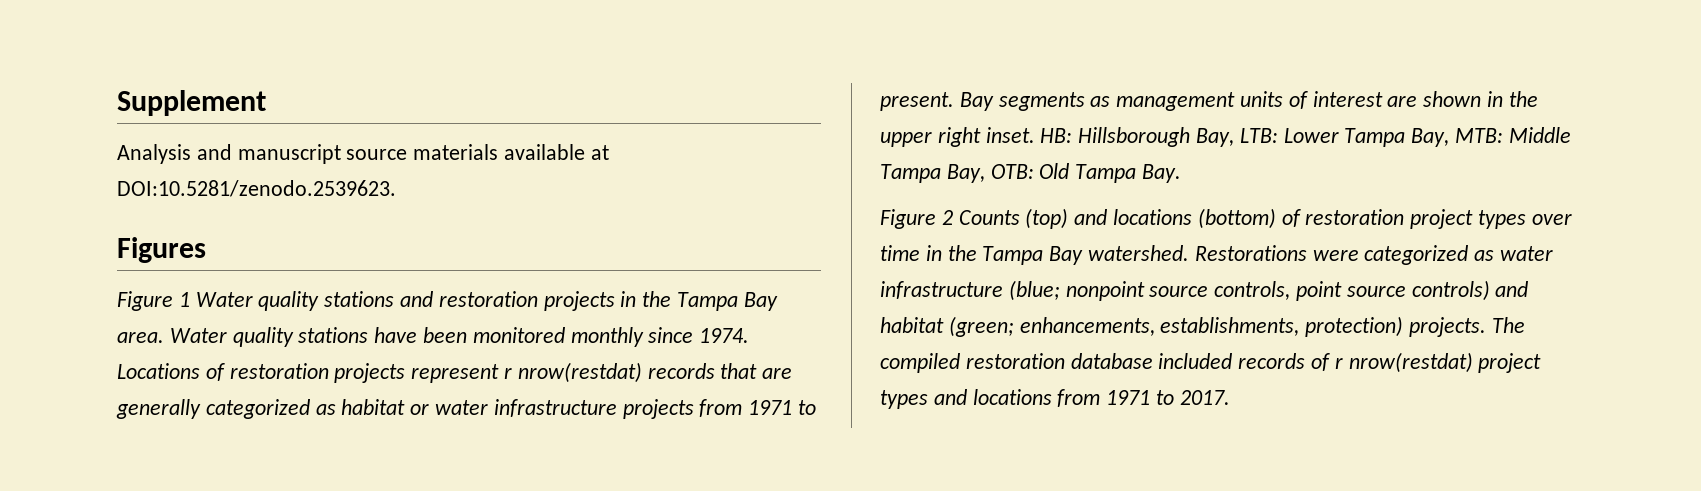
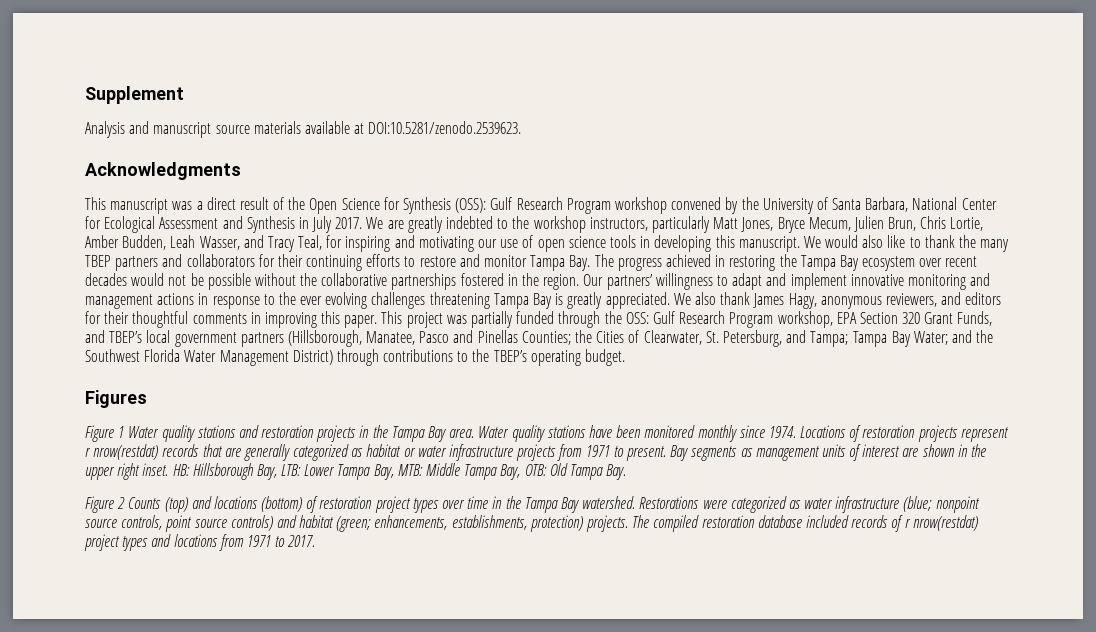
(396, 188) none -> [85,162,241,180] [85,197,997,214] [85,216,984,233] [85,235,1010,252] [85,254,978,271] [85,273,991,290] [85,292,1002,309] [85,311,993,328] [85,330,994,347] [85,349,626,366] // Acknowledgments // This manuscript was a direct result of the Open Science for Synthesis (OSS): Gulf Research Program workshop convened by the University of Santa Barbara, National Center for Ecological Assessment and Synthesis in July 2017. We are greatly indebted to the workshop instructors, particularly Matt Jones, Bryce Mecum, Julien Brun, Chris Lortie, Amber Budden, Leah Wasser, and Tracy Teal, for inspiring and motivating our use of open science tools in developing this manuscript. We would also like to thank the many TBEP partners and collaborators for their continuing efforts to restore and monitor Tampa Bay. The progress achieved in restoring the Tampa Bay ecosystem over recent decades would not be possible without the collaborative partnerships fostered in the region. Our partners’ willingness to adapt and implement innovative monitoring and management actions in response to the ever evolving challenges threatening Tampa Bay is greatly appreciated. We also thank James Hagy, anonymous reviewers, and editors for their thoughtful comments in improving this paper. This project was partially funded through the OSS: Gulf Research Program workshop, EPA Section 320 Grant Funds, and TBEP’s local government partners (Hillsborough, Manatee, Pasco and Pinellas Counties; the Cities of Clearwater, St. Petersburg, and Tampa; Tampa Bay Water; and the Southwest Florida Water Management District) through contributions to the TBEP’s operating budget.

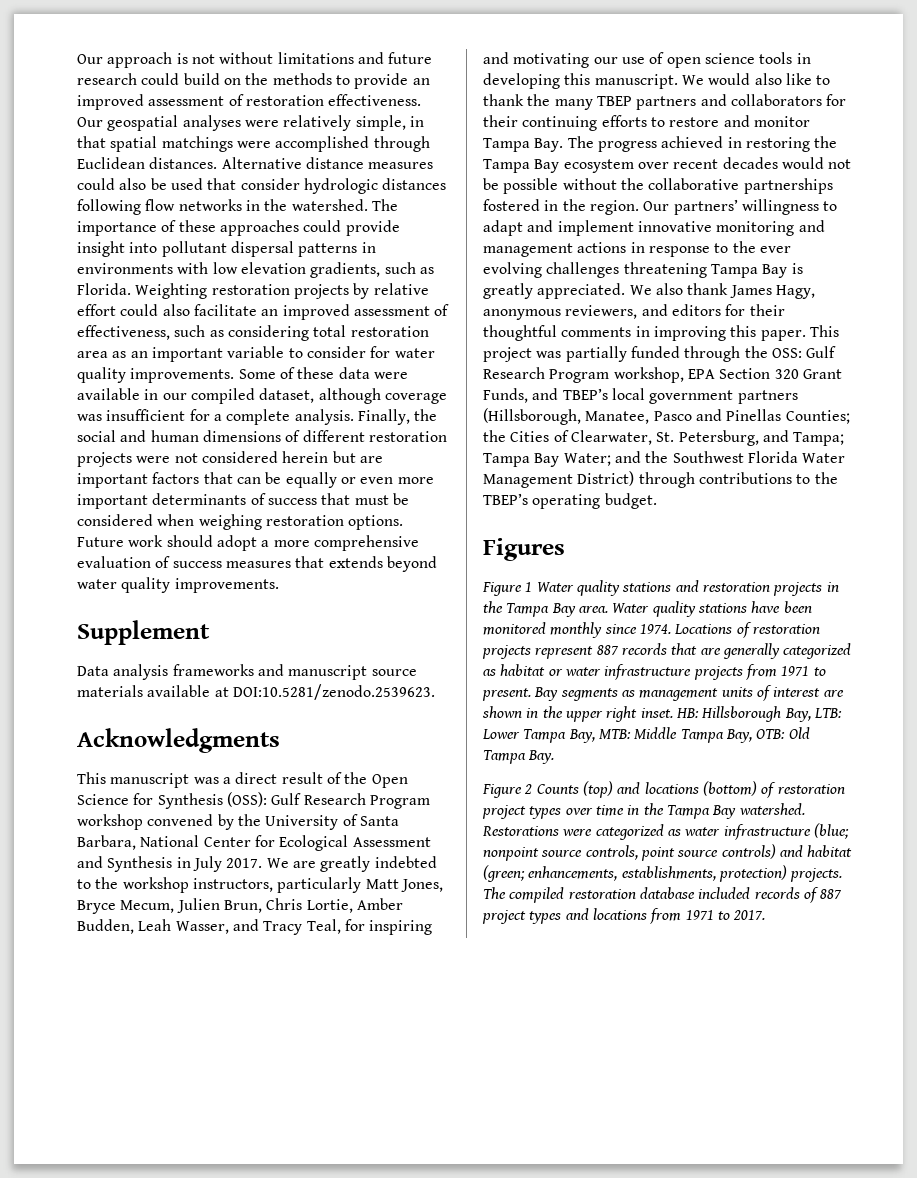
[85,86,184,104] [85,121,125,138] Supplement // Analysis -> [77,52,433,68] [77,73,430,89] [77,94,422,110] [77,115,424,131] [77,136,430,152] [77,157,434,169] [77,178,447,194] [77,199,398,215] [77,220,400,236] [77,241,376,257] [77,262,434,278] [77,283,429,299] [77,304,450,320] [77,325,429,341] [77,346,435,362] [77,367,408,383] [77,388,447,404] [77,409,438,425] [77,430,447,442] [77,451,383,467] [77,472,434,488] [77,493,409,509] [77,514,404,530] [77,535,419,551] [77,556,437,572] [77,577,279,593] [77,620,210,645] [77,664,254,680] Our approach is not without limitations and future research could build on the methods to provide an improved assessment of restoration effectiveness. Our geospatial analyses were relatively simple, in that spatial matchings were accomplished through Euclidean distances. Alternative distance measures could also be used that consider hydrologic distances following flow networks in the watershed. The importance of these approaches could provide insight into pollutant dispersal patterns in environments with low elevation gradients, such as Florida. Weighting restoration projects by relative effort could also facilitate an improved assessment of effectiveness, such as considering total restoration area as an important variable to consider for water quality improvements. Some of these data were available in our compiled dataset, although coverage was insufficient for a complete analysis. Finally, the social and human dimensions of different restoration projects were not considered herein but are important factors that can be equally or even more important determinants of success that must be considered when weighing restoration options. Future work should adopt a more comprehensive evaluation of success measures that extends beyond water quality improvements. // Supplement // Data analysis frameworks
[85,444,159,460] r nrow(restdat) -> [596,645,619,655] 887
[904,515,978,531] r nrow(restdat) -> [820,889,843,899] 887

